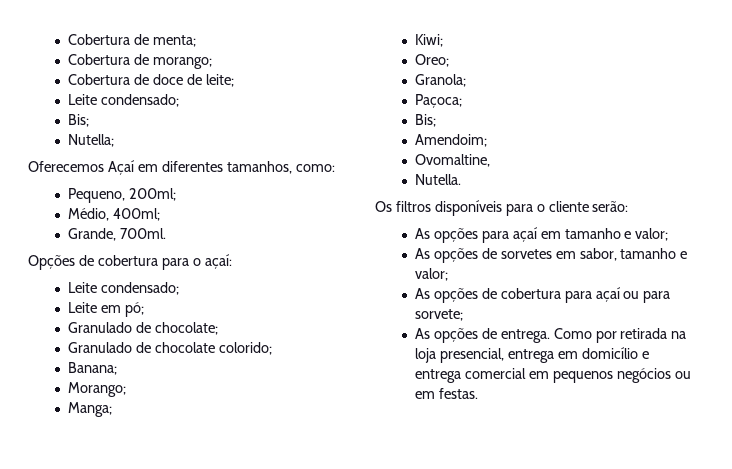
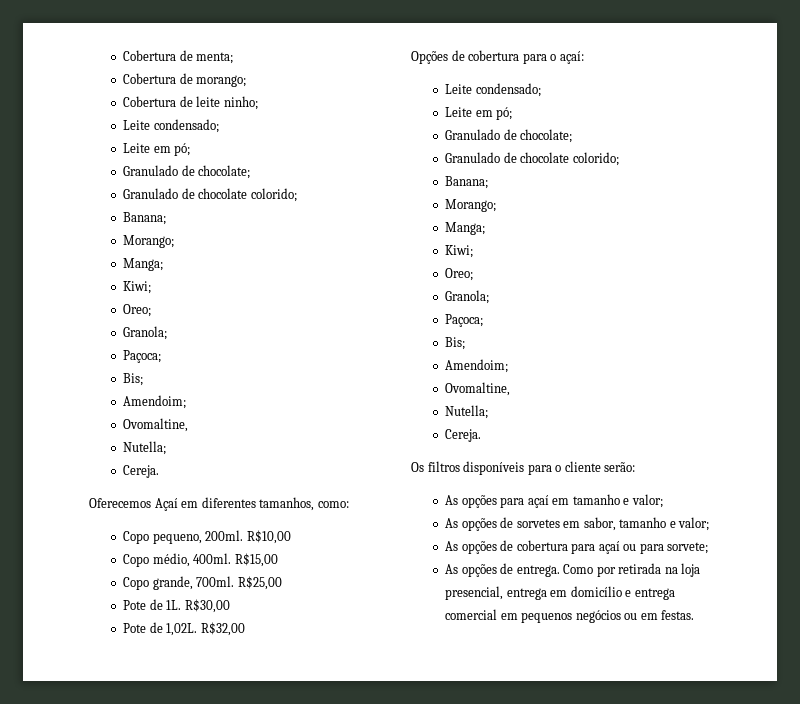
[152,74,234,87] [67,94,179,107] [67,114,89,127] [67,134,114,147] doce de leite; // Leite condensado; // Bis; // Nutella; -> [196,96,258,110] [123,119,219,133] [123,143,191,156] [123,165,251,179] [123,188,297,202] [123,212,167,225] [123,235,175,248] [123,258,164,271] [123,281,152,294] [123,304,152,317] [123,326,168,340] [123,350,162,363] [123,373,144,386] [123,395,187,409] [123,418,189,432] [123,441,167,455] [123,465,160,478] leite ninho; // Leite condensado; // Leite em pó; // Granulado de chocolate; // Granulado de chocolate colorido; // Banana; // Morango; // Manga; // Kiwi; // Oreo; // Granola; // Paçoca; // Bis; // Amendoim; // Ovomaltine, // Nutella; // Cereja.
[67,188,176,203] [67,208,160,221] [67,228,166,241] Pequeno, 200ml; // Médio, 400ml; // Grande, 700ml. -> [123,530,291,544] [123,553,278,567] [123,576,282,590] [123,599,230,613] [123,622,245,636] Copo pequeno, 200ml. R$10,00 // Copo médio, 400ml. R$15,00 // Copo grande, 700ml. R$25,00 // Pote de 1L. R$30,00 // Pote de 1,02L. R$32,00
[414,174,461,185] Nutella. -> [445,405,489,419] [445,429,482,442] Nutella; // Cereja.

